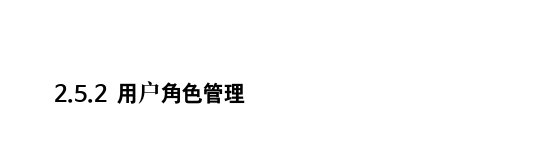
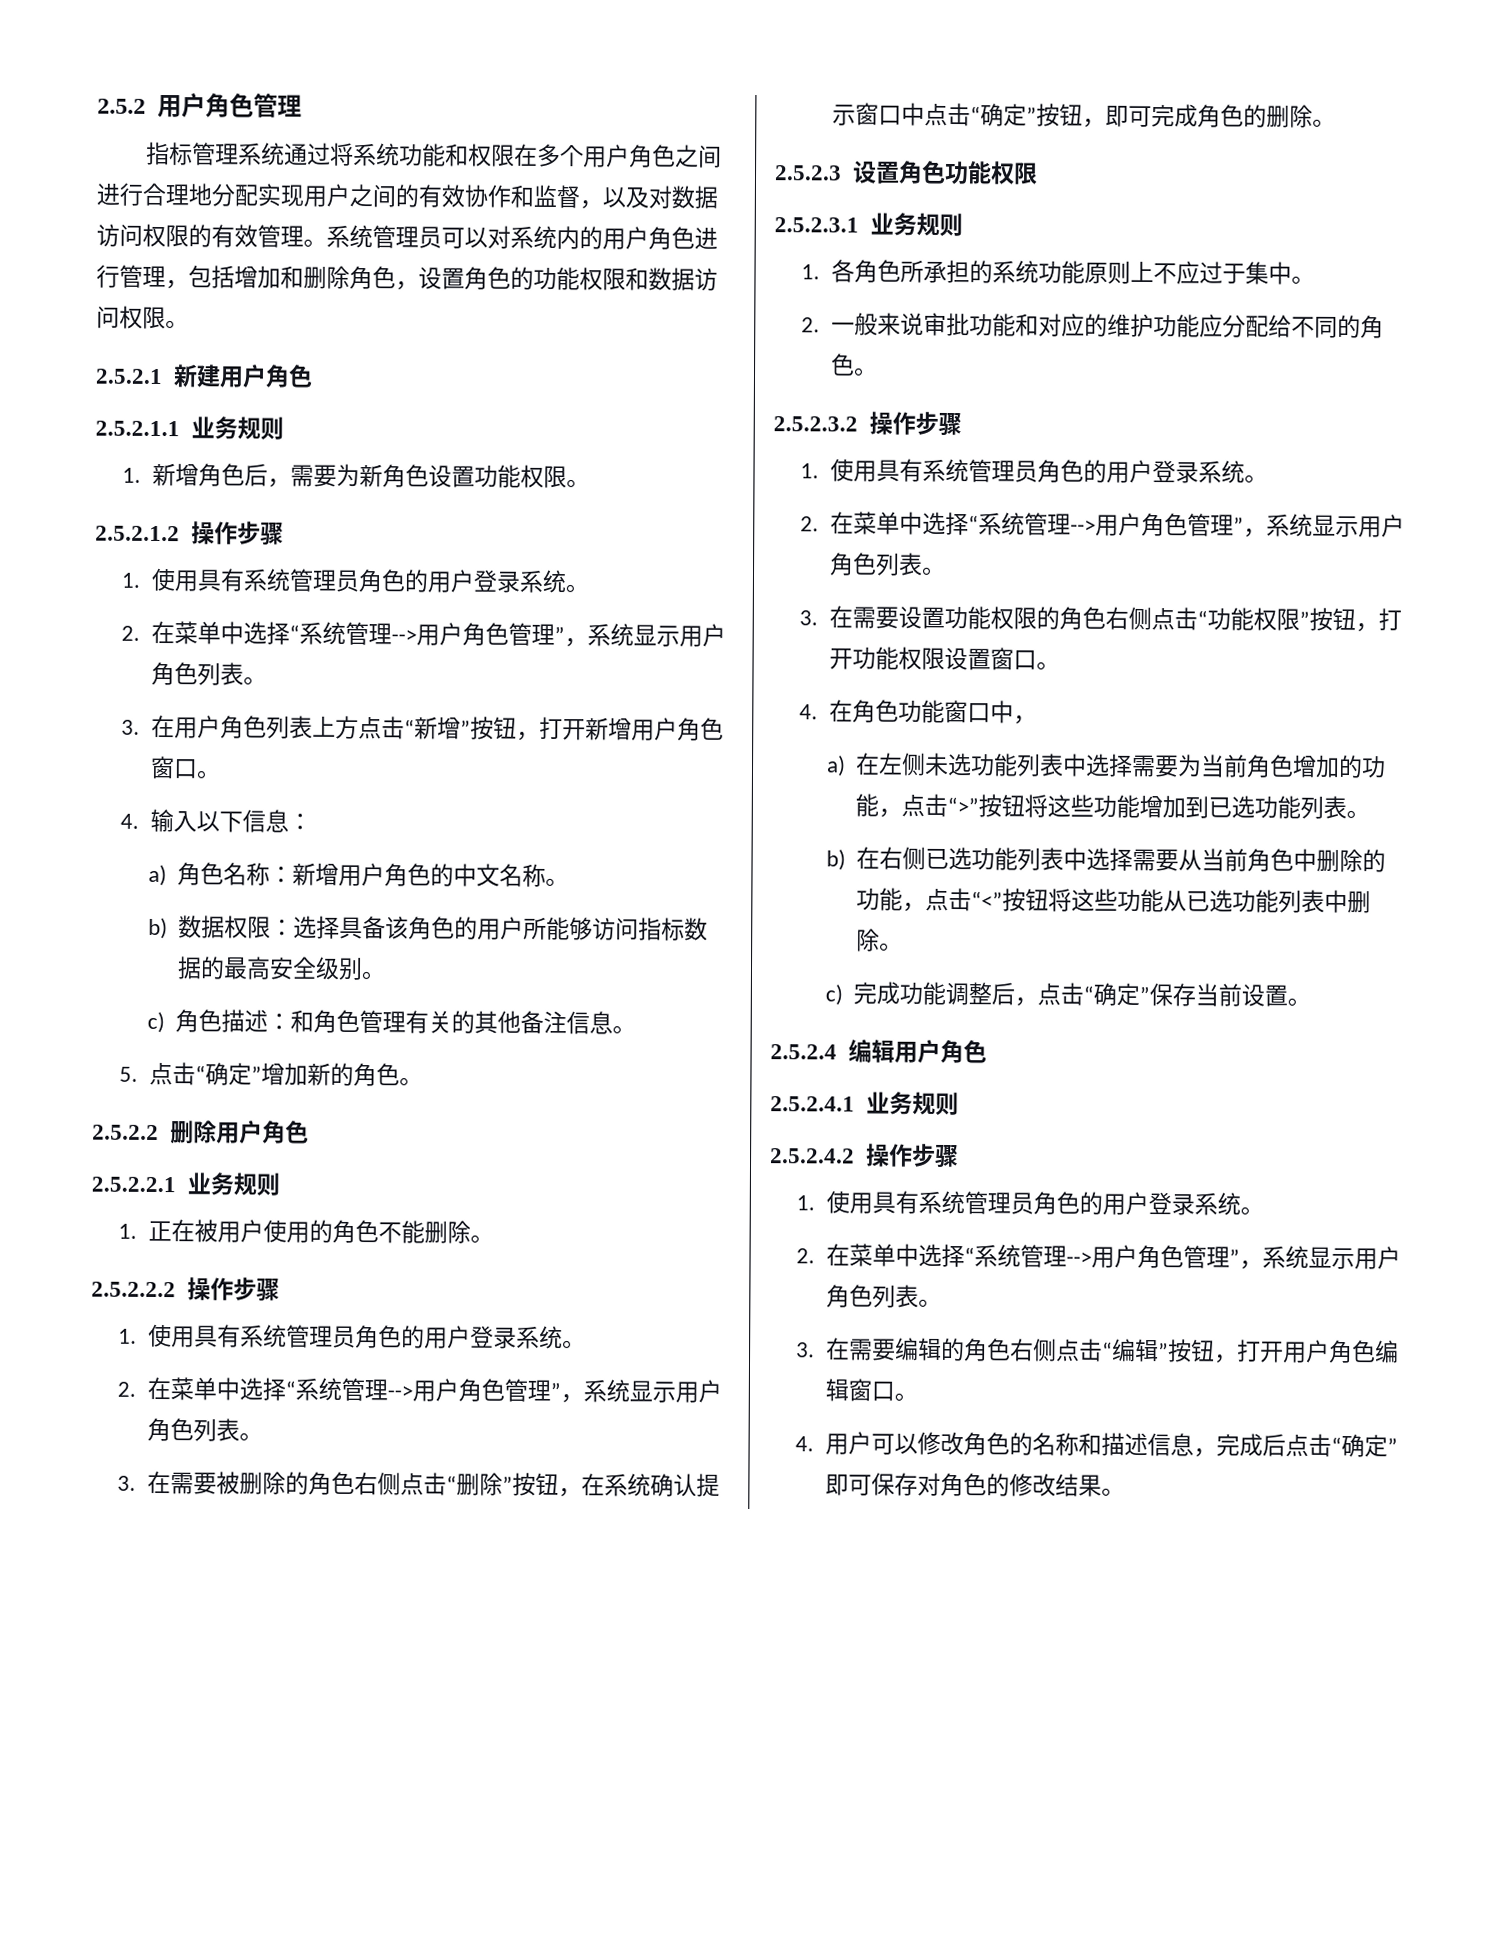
(245, 93) none -> [145,141,722,168] [96,182,718,210] [96,223,718,250] [96,264,718,291] [96,305,189,330] [95,364,313,388] [95,416,284,440] [122,462,590,489] [95,521,284,546] [121,567,589,594] [121,620,726,648] [150,661,267,686] [121,714,724,741] [149,755,220,780] [120,808,312,833] [147,862,570,887] [147,915,709,941] [177,956,386,981] [146,1009,637,1035] [119,1061,423,1087] [92,1120,309,1145] [91,1172,280,1196] [118,1219,494,1244] [91,1277,280,1302] [118,1323,586,1350] [117,1376,722,1404] [146,1417,263,1442] [117,1470,720,1498] [831,102,1336,128] [774,160,1038,185] [774,212,963,237] [801,259,1315,285] [801,312,1384,339] [830,353,878,376] [773,411,962,437] [800,458,1268,484] [800,511,1405,538] [828,552,946,576] [799,605,1402,633] [828,646,1060,671] [799,699,1037,725] [825,752,1387,779] [855,793,1371,820] [825,846,1387,873] [856,887,1372,914] [856,928,904,952] [824,981,1312,1007] [770,1039,987,1064] [770,1091,959,1116] [770,1143,959,1169] [796,1190,1264,1216] [796,1243,1401,1270] [825,1284,942,1308] [796,1337,1399,1364] [824,1378,918,1402] [795,1431,1398,1458] [824,1472,1125,1497] // 指标管理系统通过将系统功能和权限在多个用户角色之间进行合理地分配实现用户之间的有效协作和监督，以及对数据访问权限的有效管理。系统管理员可以对系统内的用户角色进行管理，包括增加和删除角色，设置角色的功能权限和数据访问权限。 // 2.5.2.1新建用户角色 // 2.5.2.1.1业务规则 // 1.新增角色后，需要为新角色设置功能权限。 // 2.5.2.1.2操作步骤 // 1.使用具有系统管理员角色的用户登录系统。 // 2.在菜单中选择“系统管理-->用户角色管理”，系统显示用户角色列表。 // 3.在用户角色列表上方点击“新增”按钮，打开新增用户角色窗口。 // 4.输入以下信息： // a)角色名称：新增用户角色的中文名称。 // b)数据权限：选择具备该角色的用户所能够访问指标数据的最高安全级别。 // c)角色描述：和角色管理有关的其他备注信息。 // 5.点击“确定”增加新的角色。 // 2.5.2.2删除用户角色 // 2.5.2.2.1业务规则 // 1.正在被用户使用的角色不能删除。 // 2.5.2.2.2操作步骤 // 1.使用具有系统管理员角色的用户登录系统。 // 2.在菜单中选择“系统管理-->用户角色管理”，系统显示用户角色列表。 // 3.在需要被删除的角色右侧点击“删除”按钮，在系统确认提示窗口中点击“确定”按钮，即可完成角色的删除。 // 2.5.2.3设置角色功能权限 // 2.5.2.3.1业务规则 // 1.各角色所承担的系统功能原则上不应过于集中。 // 2.一般来说审批功能和对应的维护功能应分配给不同的角色。 // 2.5.2.3.2操作步骤 // 1.使用具有系统管理员角色的用户登录系统。 // 2.在菜单中选择“系统管理-->用户角色管理”，系统显示用户角色列表。 // 3.在需要设置功能权限的角色右侧点击“功能权限”按钮，打开功能权限设置窗口。 // 4.在角色功能窗口中， // a)在左侧未选功能列表中选择需要为当前角色增加的功能，点击“>”按钮将这些功能增加到已选功能列表。 // b)在右侧已选功能列表中选择需要从当前角色中删除的功能，点击“<”按钮将这些功能从已选功能列表中删除。 // c)完成功能调整后，点击“确定”保存当前设置。 // 2.5.2.4编辑用户角色 // 2.5.2.4.1业务规则 // 2.5.2.4.2操作步骤 // 1.使用具有系统管理员角色的用户登录系统。 // 2.在菜单中选择“系统管理-->用户角色管理”，系统显示用户角色列表。 // 3.在需要编辑的角色右侧点击“编辑”按钮，打开用户角色编辑窗口。 // 4.用户可以修改角色的名称和描述信息，完成后点击“确定”即可保存对角色的修改结果。

